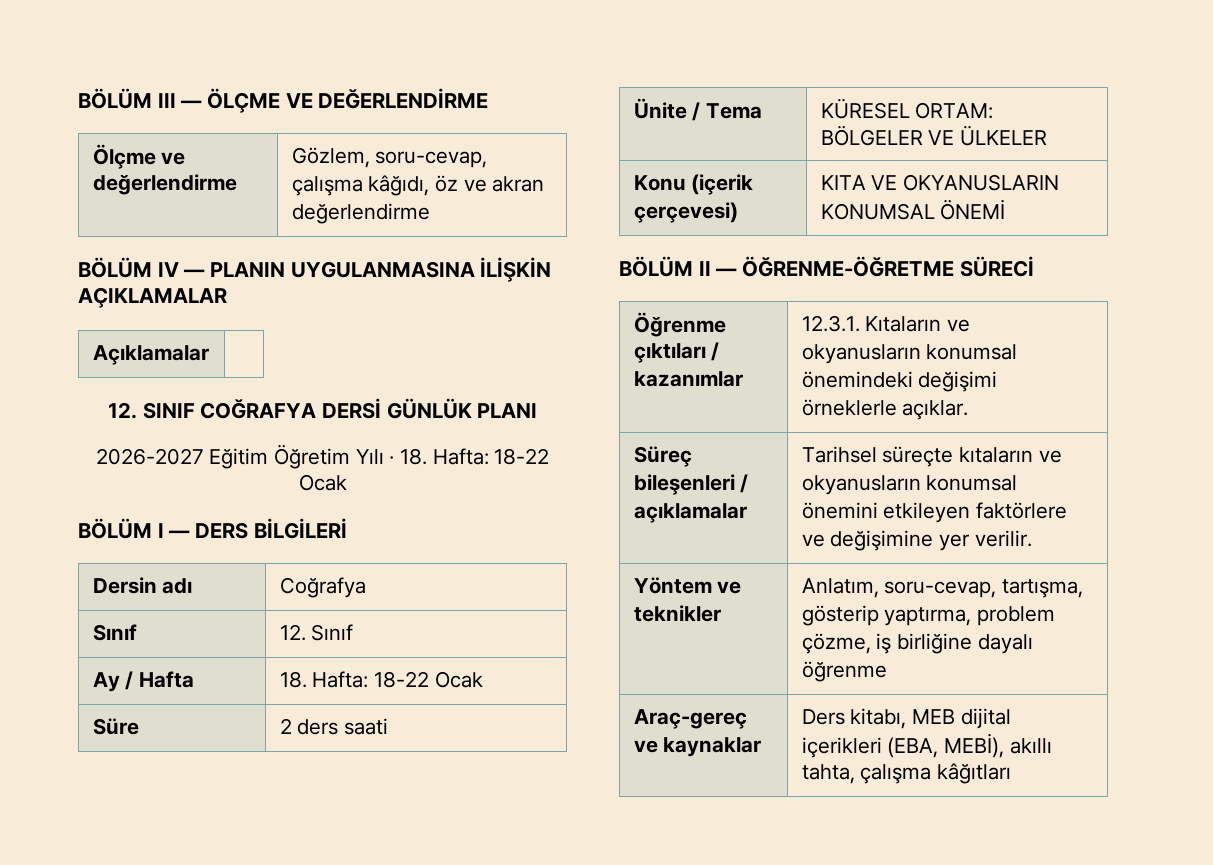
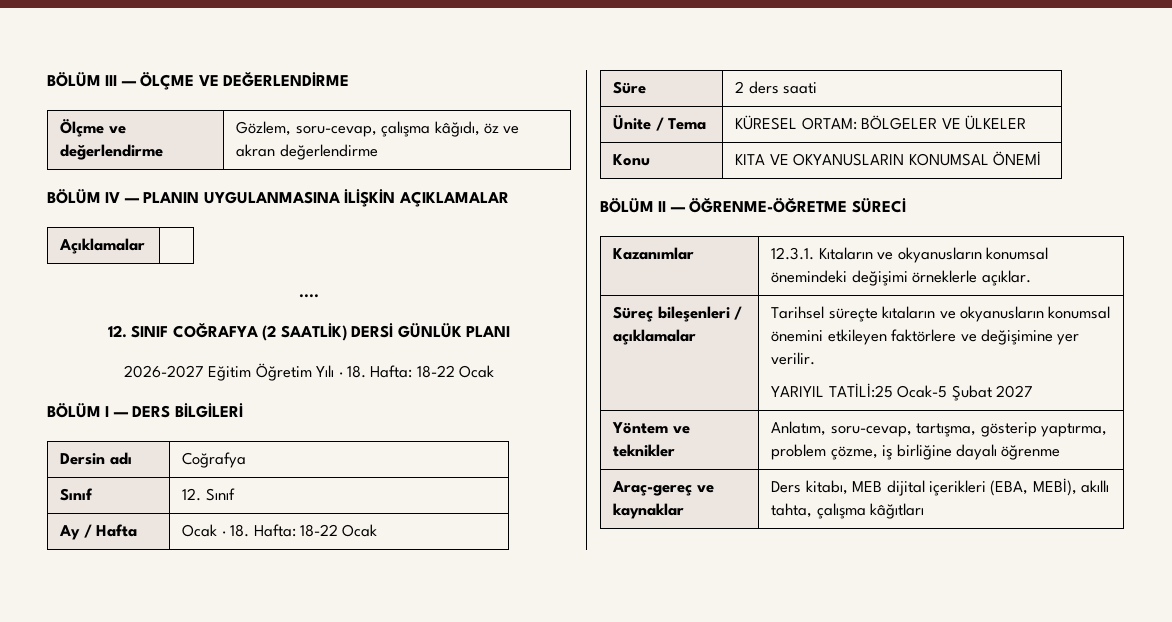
(209, 355) none -> [299,294,319,298] // ....
(317, 409) none -> [262,323,347,341] (2 SAATLİK)
(194, 679) none -> [182,524,226,537] Ocak ·
[691,174,754,195] [633,202,738,223] (içerik çerçevesi) -> (651, 160) none
[633,312,726,337] [633,342,720,363] [633,371,743,387] Öğrenme çıktıları / kazanımlar -> [613,247,695,260] Kazanımlar
(1032, 538) none -> [771,383,1033,401] // YARIYIL TATİLİ:25 Ocak-5 Şubat 2027

